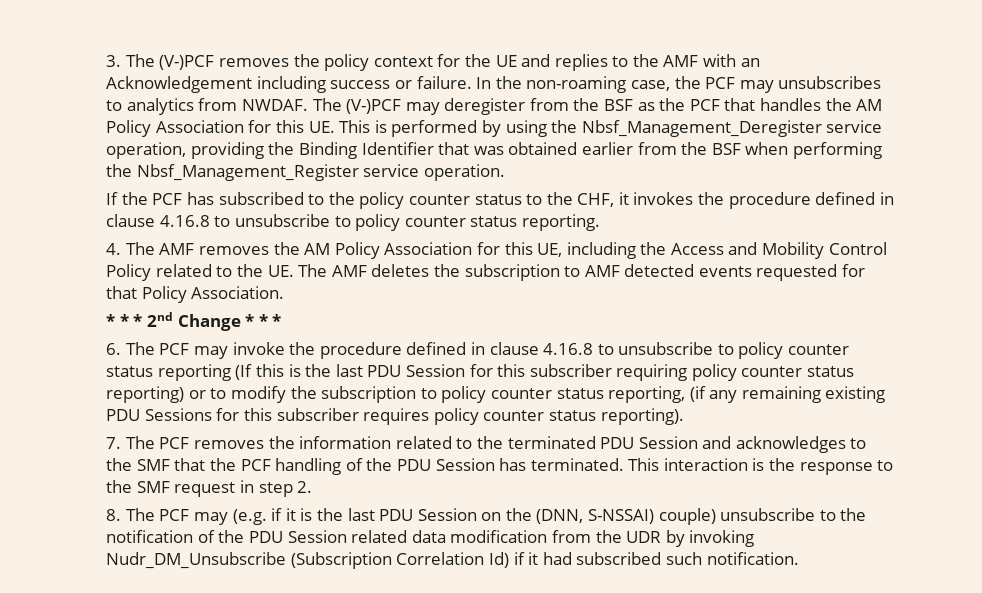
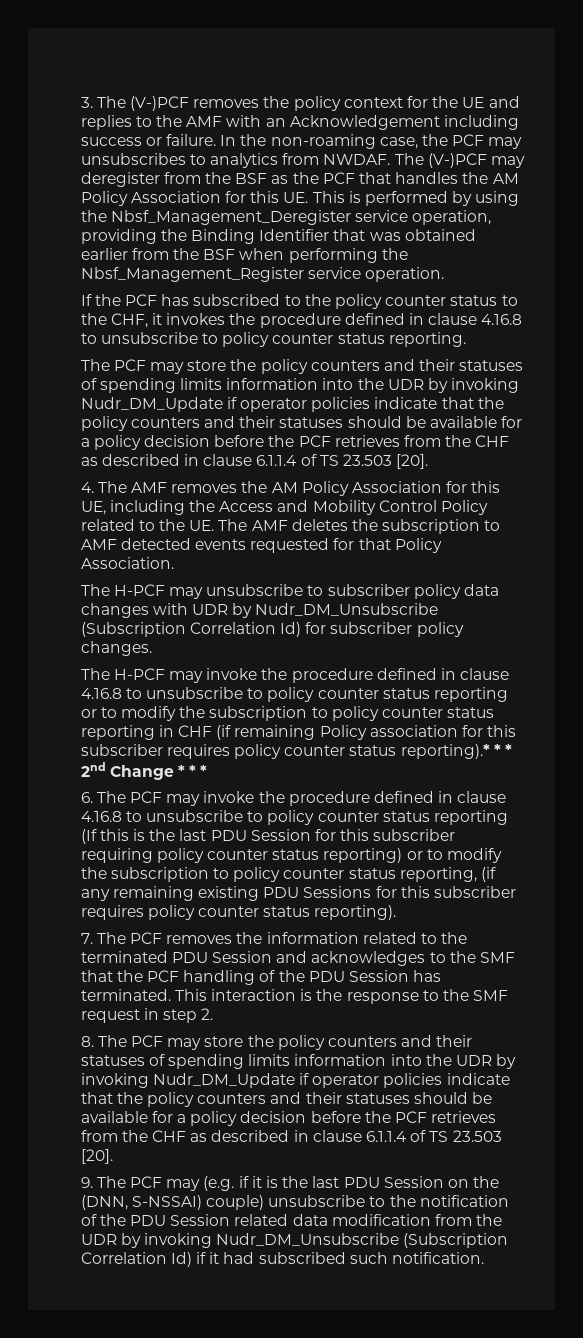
(600, 222) none -> [80,359,524,374] [80,378,520,393] [80,397,504,412] [80,416,523,431] [80,435,510,450] [80,454,429,469] // The PCF may store the policy counters and their statuses of spending limits information into the UDR by invoking Nudr_DM_Update if operator policies indicate that the policy counters and their statuses should be available for a policy decision before the PCF retrieves from the CHF as described in clause 6.1.1.4 of TS 23.503 [20].
[106,314,116,327] * -> [80,584,500,599] [80,603,439,618] [80,622,464,637] [80,641,152,656] [80,668,510,683] [80,687,509,702] [80,706,495,721] [80,725,517,740] [80,744,490,759] The H-PCF may unsubscribe to subscriber policy data changes with UDR by Nudr_DM_Unsubscribe (Subscription Correlation Id) for subscriber policy changes. // The H-PCF may invoke the procedure defined in clause 4.16.8 to unsubscribe to policy counter status reporting or to modify the subscription to policy counter status reporting in CHF (if remaining Policy association for this subscriber requires policy counter status reporting).*
(228, 518) none -> [204,1035,473,1050] [80,1054,517,1069] [80,1073,510,1088] [80,1092,493,1107] [80,1111,497,1126] [80,1130,502,1142] [80,1149,113,1164] [80,1176,201,1191] store the policy counters and their statuses of spending limits information into the UDR by invoking Nudr_DM_Update if operator policies indicate that the policy counters and their statuses should be available for a policy decision before the PCF retrieves from the CHF as described in clause 6.1.1.4 of TS 23.503 [20]. // 9. The PCF may

